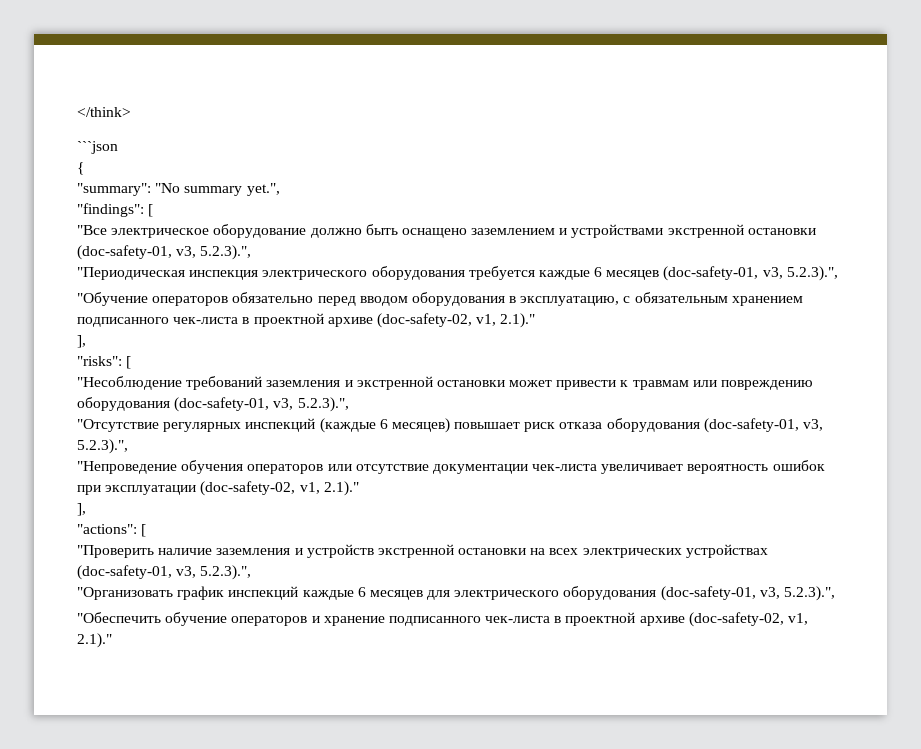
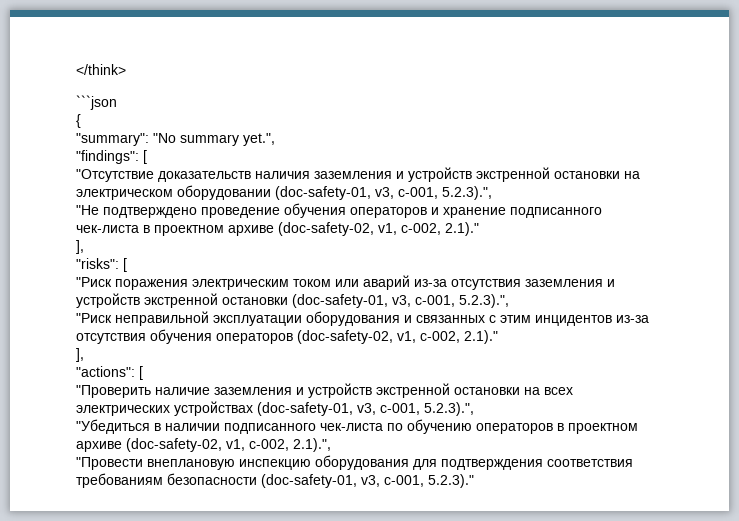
[77,224,816,238] [77,245,252,260] [77,266,838,281] [77,292,803,306] [77,313,497,328] "Все электрическое оборудование должно быть оснащено заземлением и устройствами экстренной остановки (doc-safety-01, v3, 5.2.3).", // "Периодическая инспекция электрического оборудования требуется каждые 6 месяцев (doc-safety-01, v3, 5.2.3).", // "Обучение операторов обязательно перед вводом оборудования в эксплуатацию, с обязательным хранением подписанного чек-листа в проектной архиве (doc-safety-02, v1, -> [76,167,640,182] [76,185,492,200] [76,203,602,218] [76,222,441,236] "Отсутствие доказательств наличия заземления и устройств экстренной остановки на электрическом оборудовании (doc-safety-01, v3, c-001, 5.2.3).", // "Не подтверждено проведение обучения операторов и хранение подписанного чек-листа в проектном архиве (doc-safety-02, v1, c-002,
[77,376,814,390] [77,397,349,412] [77,418,824,433] [77,439,128,454] [77,460,825,474] [77,481,320,496] "Несоблюдение требований заземления и экстренной остановки может привести к травмам или повреждению оборудования (doc-safety-01, v3, 5.2.3).", // "Отсутствие регулярных инспекций (каждые 6 месяцев) повышает риск отказа оборудования (doc-safety-01, v3, 5.2.3).", // "Непроведение обучения операторов или отсутствие документации чек-листа увеличивает вероятность ошибок при эксплуатации (doc-safety-02, v1, -> [76,275,615,290] [76,293,509,308] [76,311,649,326] [76,329,460,344] "Риск поражения электрическим током или аварий из-за отсутствия заземления и устройств экстренной остановки (doc-safety-01, v3, c-001, 5.2.3).", // "Риск неправильной эксплуатации оборудования и связанных с этим инцидентов из-за отсутствия обучения операторов (doc-safety-02, v1, c-002,
[200,565,252,580] [77,586,836,601] [77,612,809,627] [77,633,112,648] 5.2.3).", // "Организовать график инспекций каждые 6 месяцев для электрического оборудования (doc-safety-01, v3, 5.2.3).", // "Обеспечить обучение операторов и хранение подписанного чек-листа в проектной архиве (doc-safety-02, v1, 2.1)." -> [380,402,474,416] [76,419,638,434] [76,438,331,452] [76,455,633,470] [76,473,474,488] c-001, 5.2.3).", // "Убедиться в наличии подписанного чек-листа по обучению операторов в проектном архиве (doc-safety-02, v1, c-002, 2.1).", // "Провести внеплановую инспекцию оборудования для подтверждения соответствия требованиям безопасности (doc-safety-01, v3, c-001, 5.2.3)."

